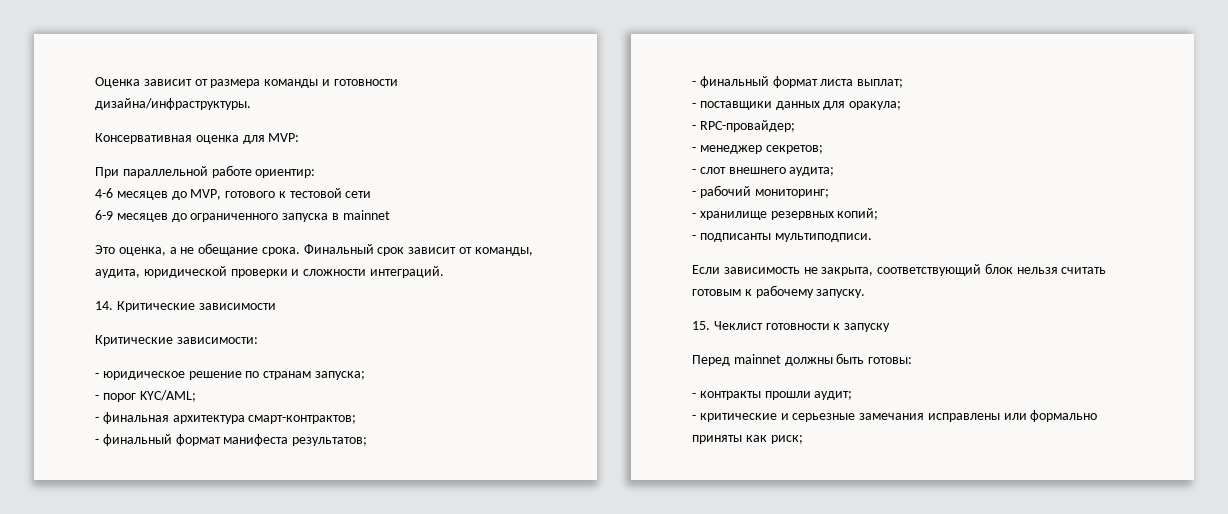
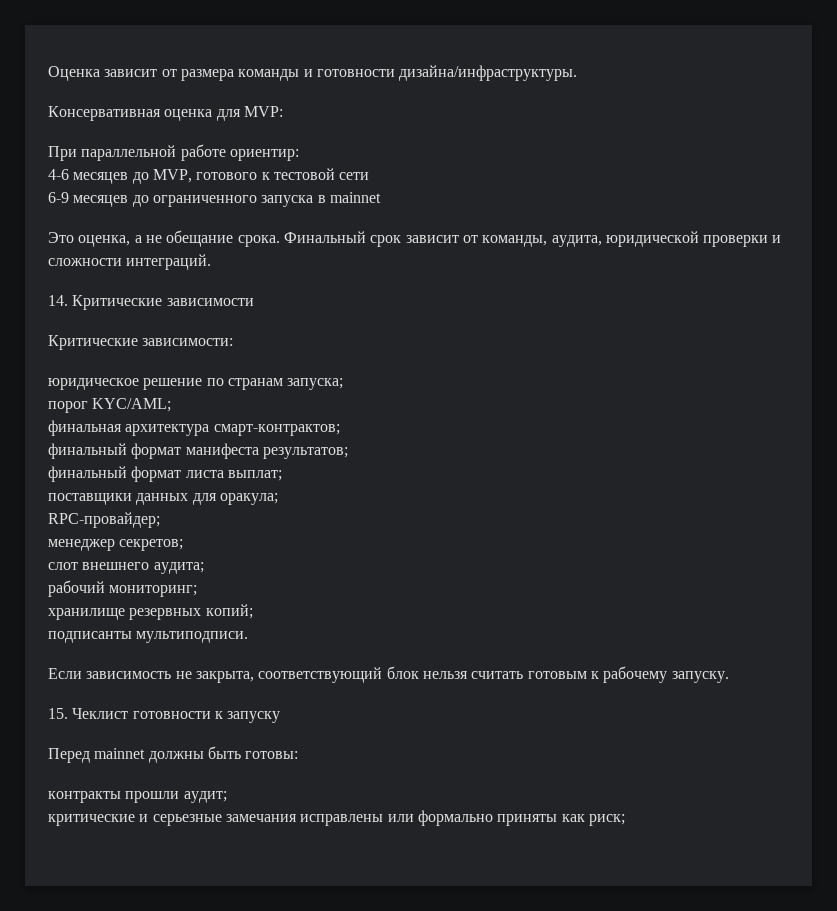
[95,373,99,378] - -> (234, 342) none
[95,395,99,400] - -> (344, 384) none
[95,417,99,422] - -> (172, 405) none
[95,439,99,444] - -> (340, 430) none
[692,81,696,86] - -> (348, 453) none
[692,103,696,108] - -> (282, 475) none
[692,125,696,130] - -> (278, 499) none
[692,147,696,152] - -> (160, 520) none
[692,169,696,174] - -> (184, 545) none
[692,191,696,196] - -> (204, 568) none
[692,213,696,218] - -> (198, 591) none
[692,235,696,240] - -> (253, 611) none
[692,393,696,398] - -> (299, 755) none
[692,415,696,420] - -> (227, 797) none

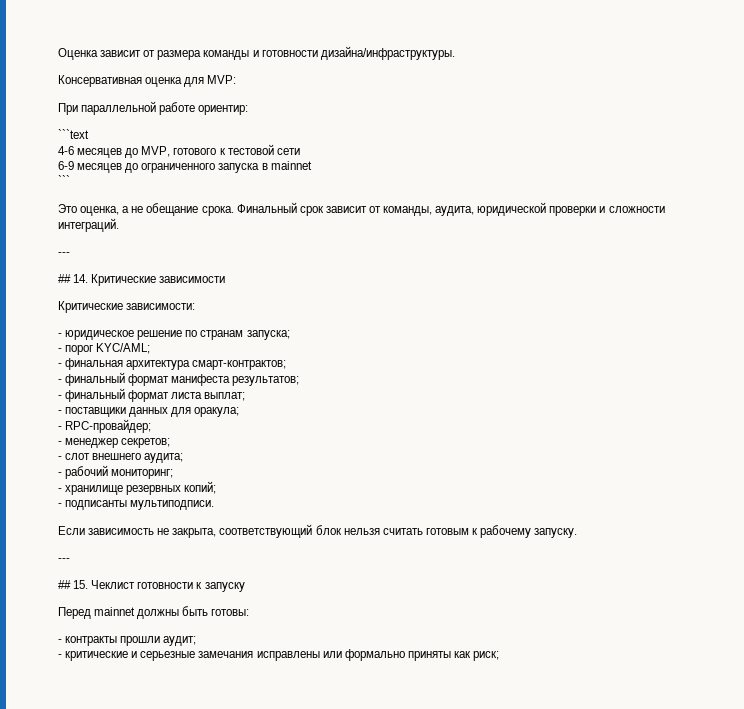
(299, 155) none -> [58,129,89,139] // ```text
(381, 197) none -> [58,175,70,185] // ```
(212, 262) none -> [58,252,70,256] [58,274,71,283] --- // ##
(234, 342) none -> [58,333,62,337] -
(344, 384) none -> [58,348,62,352] -
(172, 405) none -> [58,363,62,367] -
(340, 430) none -> [58,379,62,383] -
(348, 453) none -> [58,395,62,399] -
(282, 475) none -> [58,410,62,414] -
(278, 499) none -> [58,426,62,430] -
(160, 520) none -> [58,441,62,445] -
(184, 545) none -> [58,456,62,460] -
(204, 568) none -> [58,472,62,476] -
(198, 591) none -> [58,488,62,492] -
(253, 611) none -> [58,503,62,507] -
(729, 677) none -> [58,558,70,562] [58,580,71,589] --- // ##
(299, 755) none -> [58,639,62,643] -
(227, 797) none -> [58,654,62,658] -

